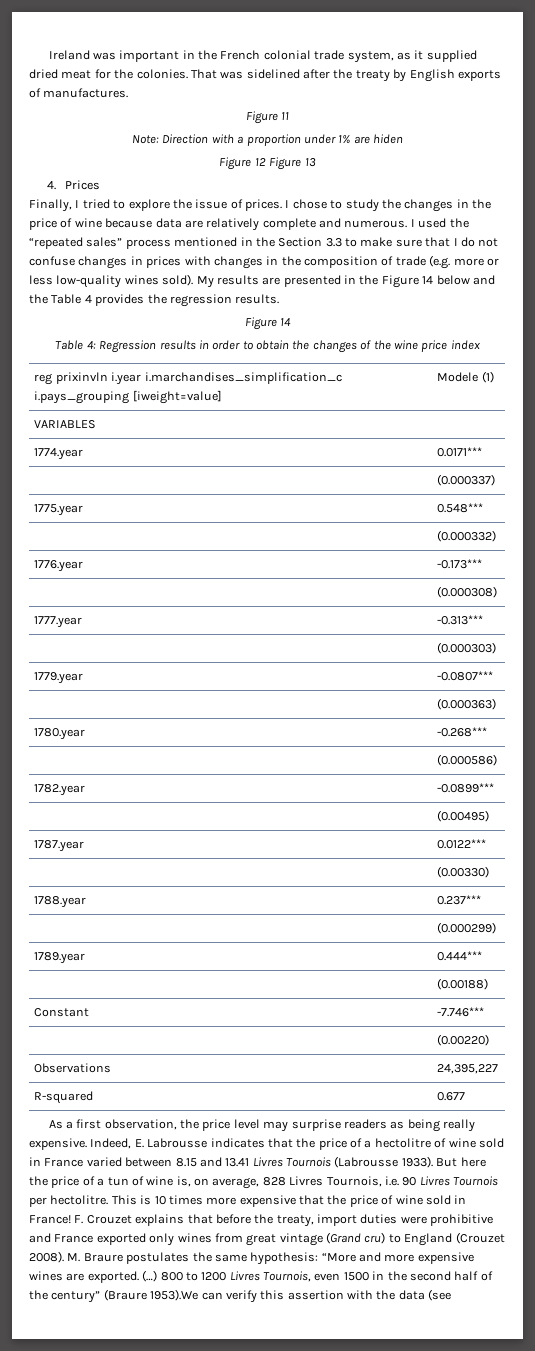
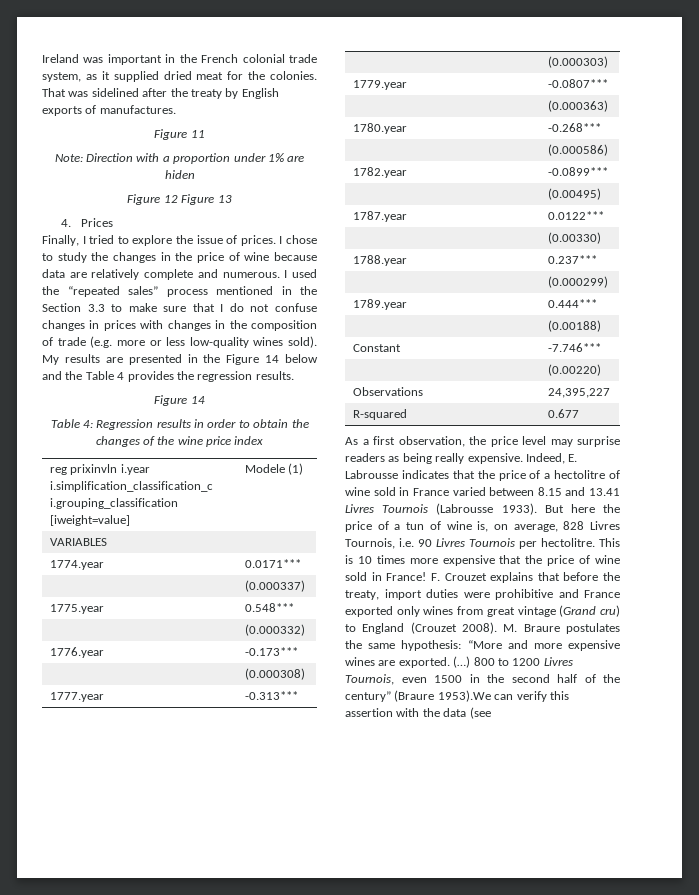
[144,372,342,384] [34,391,130,404] i.marchandises_simplification_c i.pays_grouping -> [49,481,213,492] [49,498,178,509] i.simplification_classification_c i.grouping_classification

